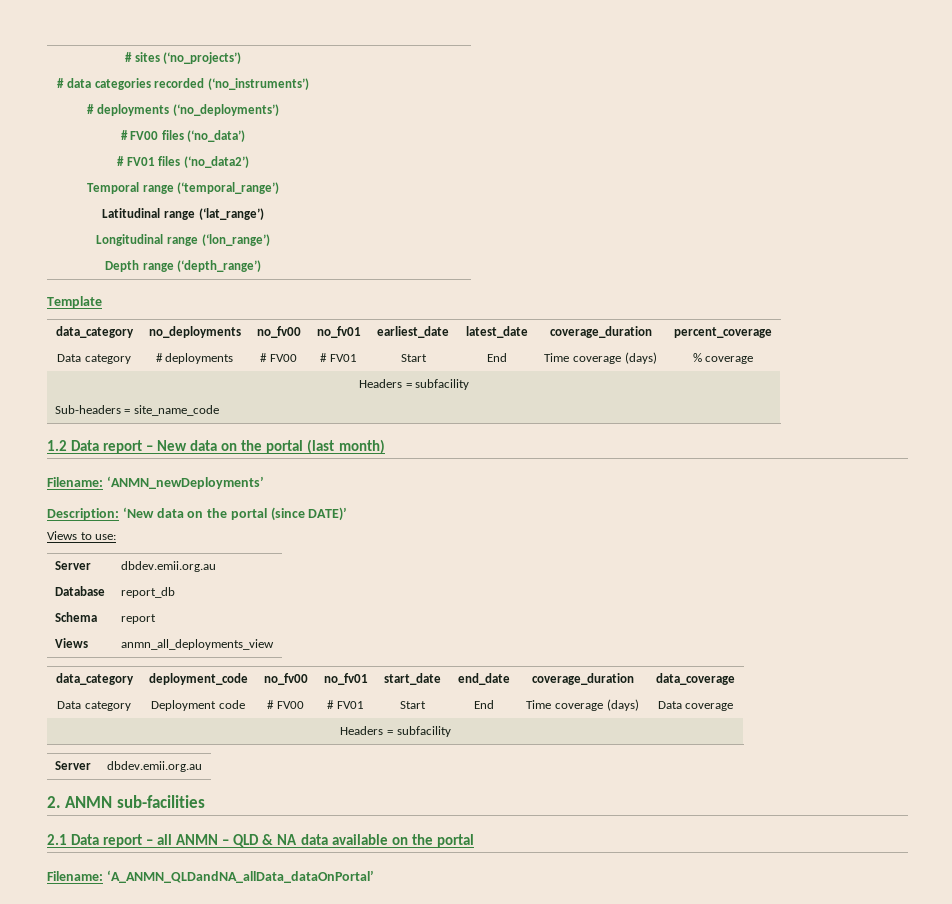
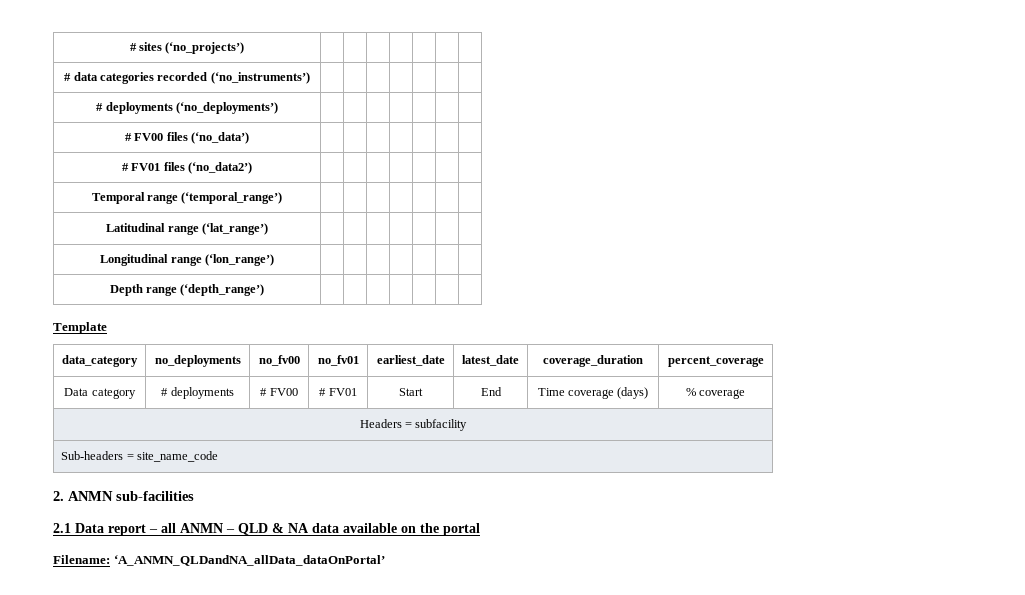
[47,439,385,454] [47,476,264,489] [47,507,348,521] [47,531,117,540] [54,561,91,570] [120,561,216,572] [54,586,105,596] [120,587,175,598] [54,612,97,622] [120,614,156,624] [54,638,88,648] [120,639,274,650] [55,673,134,685] [148,673,248,685] [263,673,308,685] [323,673,368,685] [384,673,441,685] [457,673,510,685] [531,673,634,685] [656,673,735,685] [57,701,131,711] [151,700,245,711] [267,700,304,709] [327,700,364,709] [400,701,426,709] [473,700,494,709] [526,699,639,711] [657,701,734,711] [340,726,451,737] [54,761,91,770] [106,761,202,772] // 1.2 Data report – New data on the portal (last month) // Filename: ‘ANMN_newDeployments’ // Description: ‘New data on the portal (since DATE)’ // Views to use: // Server | dbdev.emii.org.au // Database | report_db // Schema | report // Views | anmn_all_deployments_view // data_category | deployment_code | no_fv00 | no_fv01 | start_date | end_date | coverage_duration | data_coverage // Data category | Deployment code | # FV00 | # FV01 | Start | End | Time coverage (days) | Data coverage // Headers = subfacility // Server | dbdev.emii.org.au -> (219, 456) none

